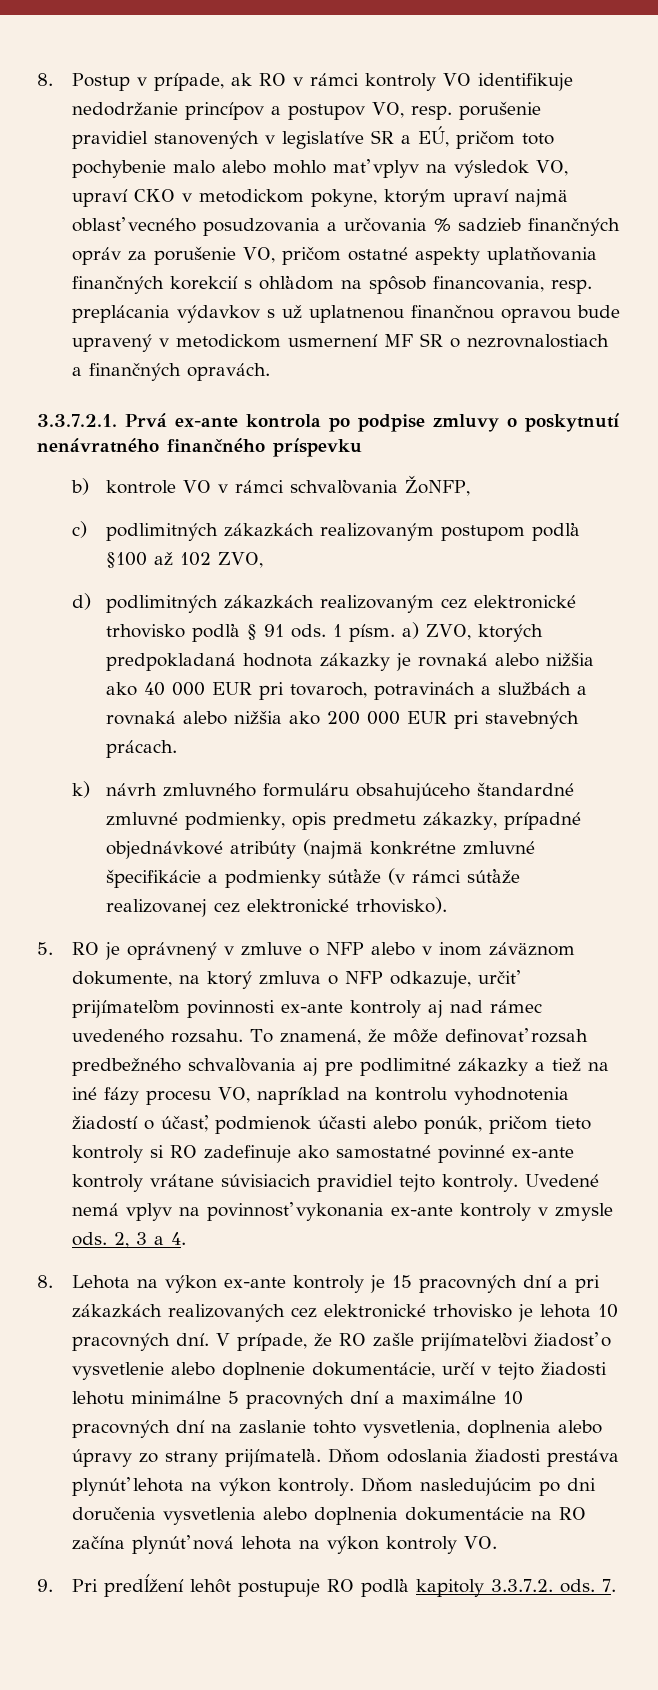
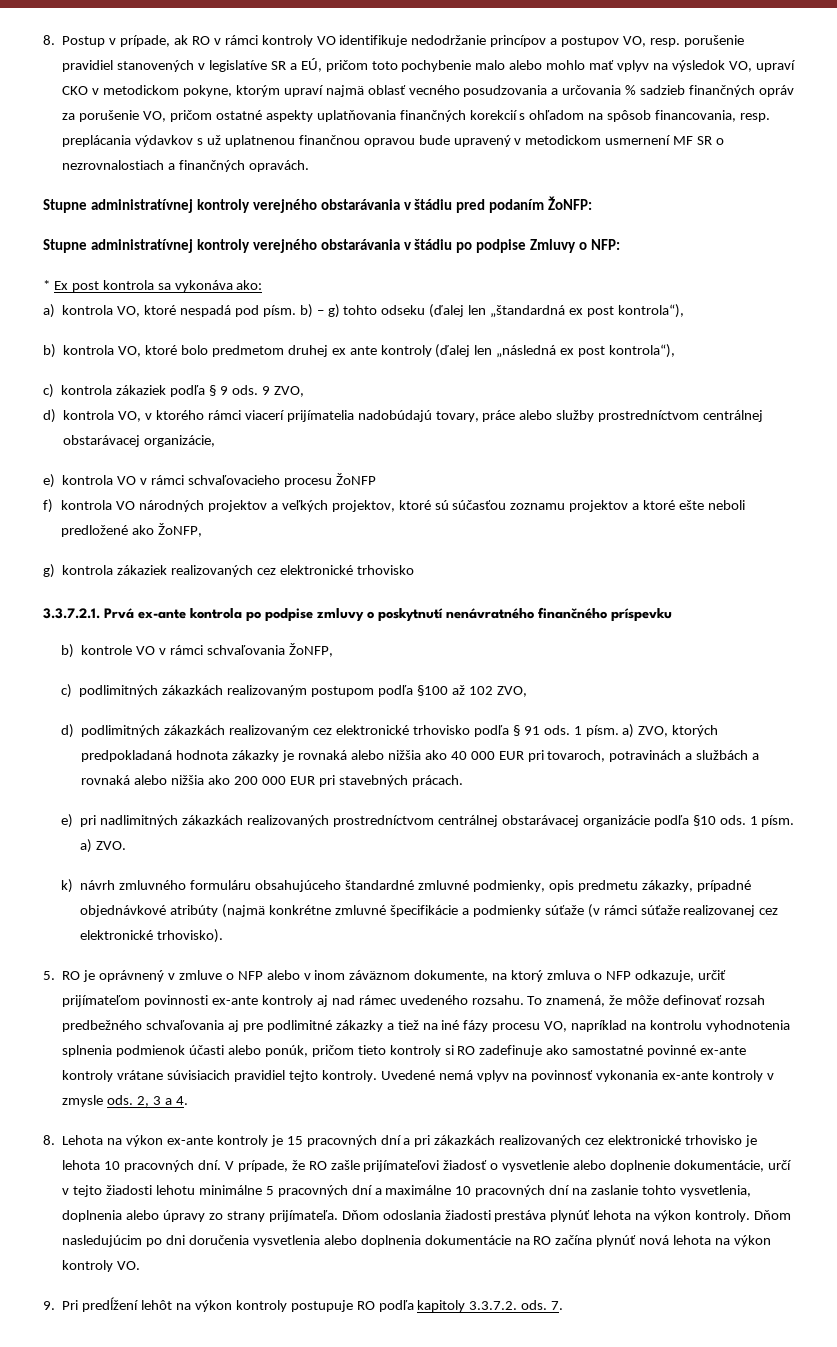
(270, 372) none -> [43,196,593,213] [43,239,621,253] [43,280,263,292] [43,304,684,318] [43,344,676,358] [43,384,304,398] [43,409,764,423] [63,435,216,447] [43,473,376,488] [43,499,745,513] [61,523,203,537] [43,564,414,578] // Stupne administratívnej kontroly verejného obstarávania v štádiu pred podaním ŽoNFP: // Stupne administratívnej kontroly verejného obstarávania v štádiu po podpise Zmluvy o NFP: // * Ex post kontrola sa vykonáva ako: // a) kontrola VO, ktoré nespadá pod písm. b) – g) tohto odseku (ďalej len „štandardná ex post kontrola“), // b) kontrola VO, ktoré bolo predmetom druhej ex ante kontroly (ďalej len „následná ex post kontrola“), // c) kontrola zákaziek podľa § 9 ods. 9 ZVO, // d) kontrola VO, v ktorého rámci viacerí prijímatelia nadobúdajú tovary, práce alebo služby prostredníctvom centrálnej obstarávacej organizácie, // e) kontrola VO v rámci schvaľovacieho procesu ŽoNFP // f) kontrola VO národných projektov a veľkých projektov, ktoré sú súčasťou zoznamu projektov a ktoré ešte neboli predložené ako ŽoNFP, // g) kontrola zákaziek realizovaných cez elektronické trhovisko
(178, 749) none -> [61,814,795,828] [80,839,127,853] // e) pri nadlimitných zákazkách realizovaných prostredníctvom centrálnej obstarávacej organizácie podľa §10 ods. 1 písm. a) ZVO.
[71,1115,208,1132] žiadostí o účasť, -> [62,1045,113,1057] splnenia
(231, 1586) none -> [175,1300,287,1312] na výkon kontroly

